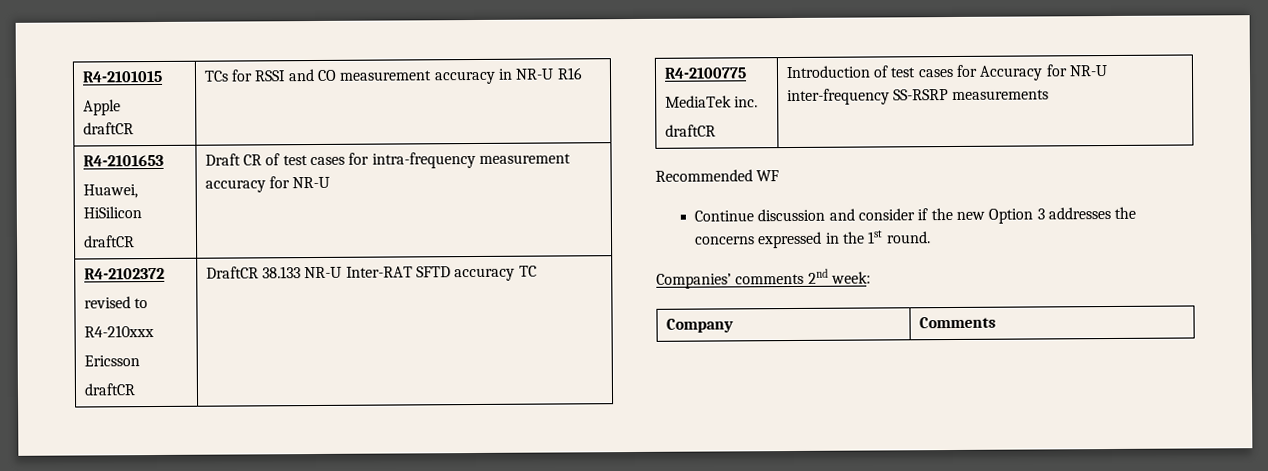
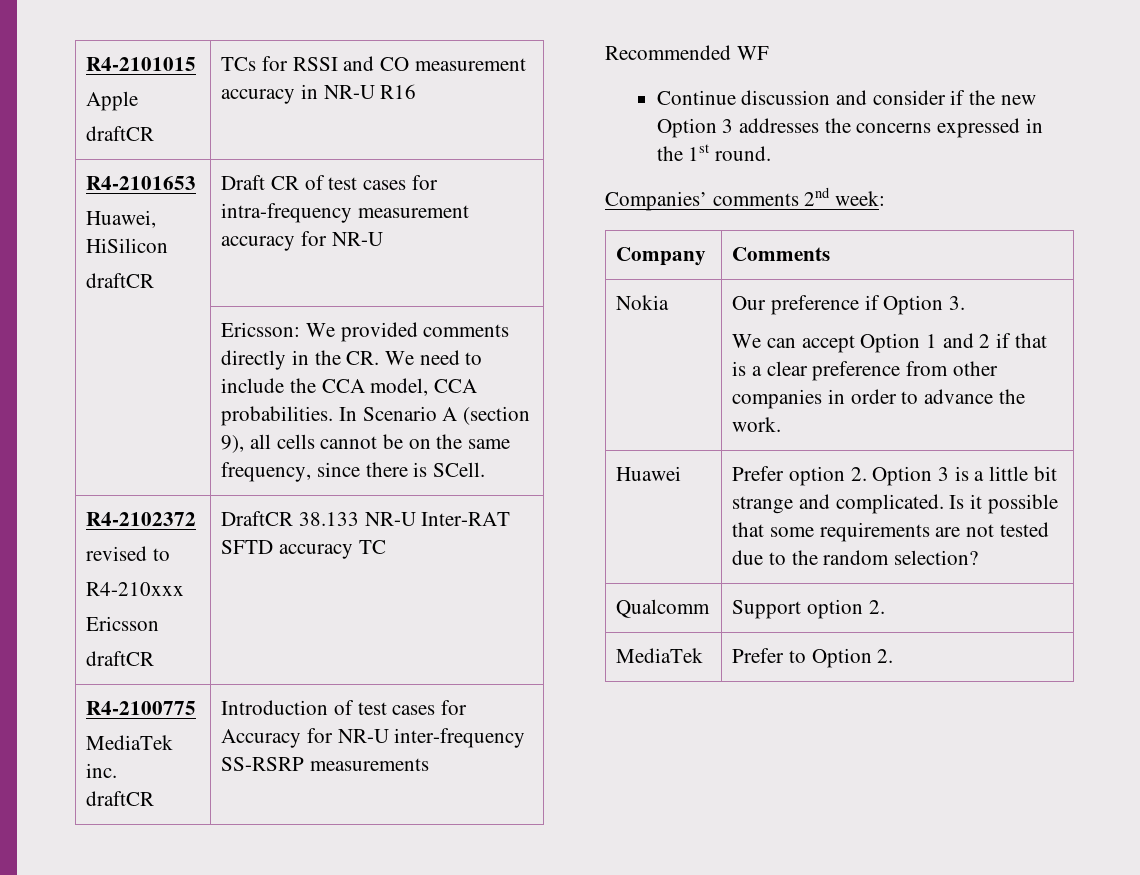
(331, 182) none -> [221,322,510,342] [221,350,483,370] [221,378,477,396] [221,406,530,426] [221,434,510,453] [221,462,485,482] // | Ericsson: We provided comments directly in the CR. We need to include the CCA model, CCA probabilities. In Scenario A (section 9), all cells cannot be on the same frequency, since there is SCell.
(996, 322) none -> [616,295,670,310] [732,295,965,315] [732,333,1047,353] [732,361,998,381] [732,389,1025,409] [732,417,782,432] [616,466,682,481] [732,466,1057,486] [732,494,1058,514] [732,522,1049,542] [732,550,978,565] [616,599,711,618] [732,599,885,619] [616,648,704,663] [732,648,894,668] // Nokia | Our preference if Option 3. // We can accept Option 1 and 2 if that is a clear preference from other companies in order to advance the work. // Huawei | Prefer option 2. Option 3 is a little bit strange and complicated. Is it possible that some requirements are not tested due to the random selection? // Qualcomm | Support option 2. // MediaTek | Prefer to Option 2.

